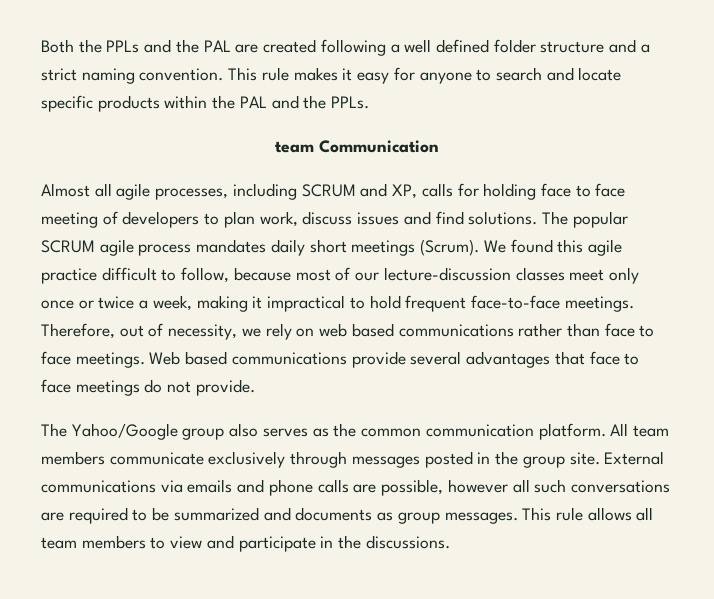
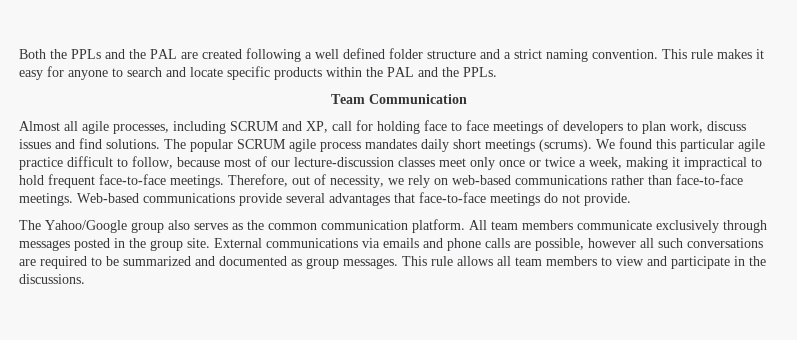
[275,141,315,153] team -> [330,94,365,104] Team
[421,183,453,197] calls -> [332,121,352,131] call
[41,212,98,228] meeting -> [493,121,543,134] meetings
[420,239,480,256] (Scrum). -> [539,139,592,152] (scrums).
(584, 246) none -> [680,139,734,152] particular
[319,323,394,337] web based -> [452,175,511,185] web-based
[604,323,655,337] [41,351,228,368] face to face meetings. Web based -> [676,174,743,185] [19,193,139,206] face-to-face meetings. Web-based
[589,351,640,365] [41,379,71,393] face to face -> [419,192,486,203] face-to-face
[295,507,373,521] documents -> [219,256,287,266] documented

